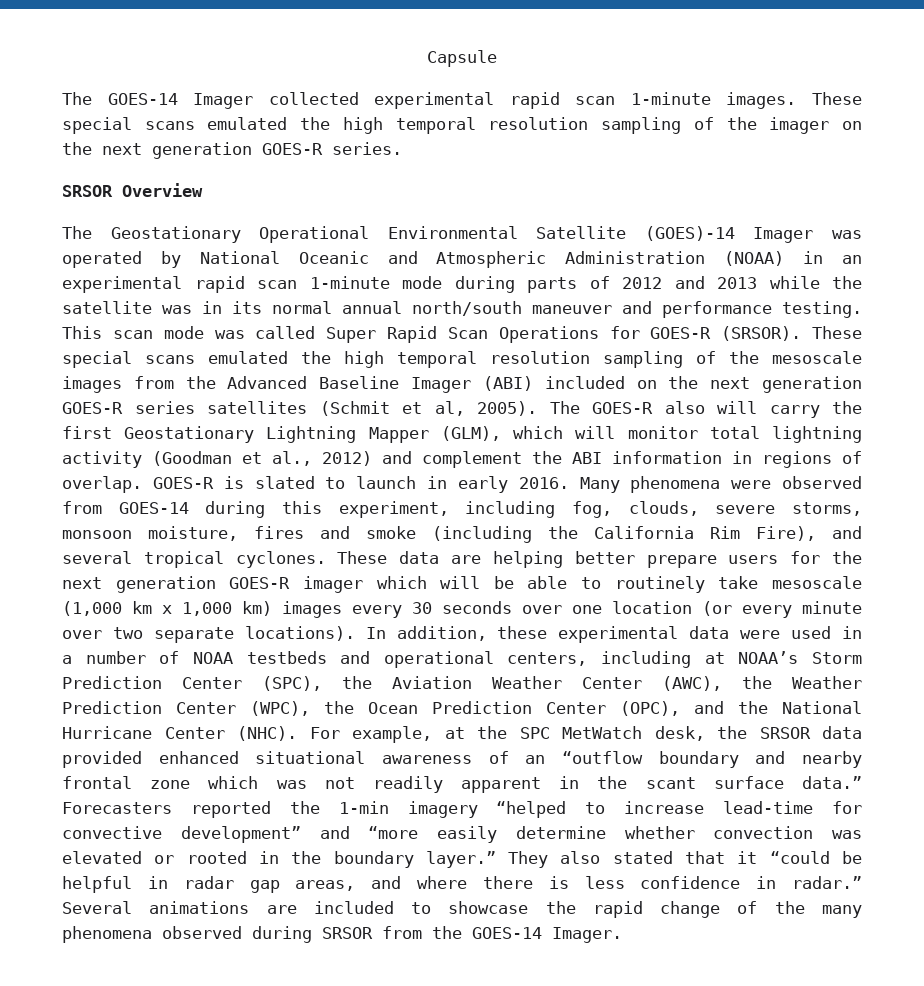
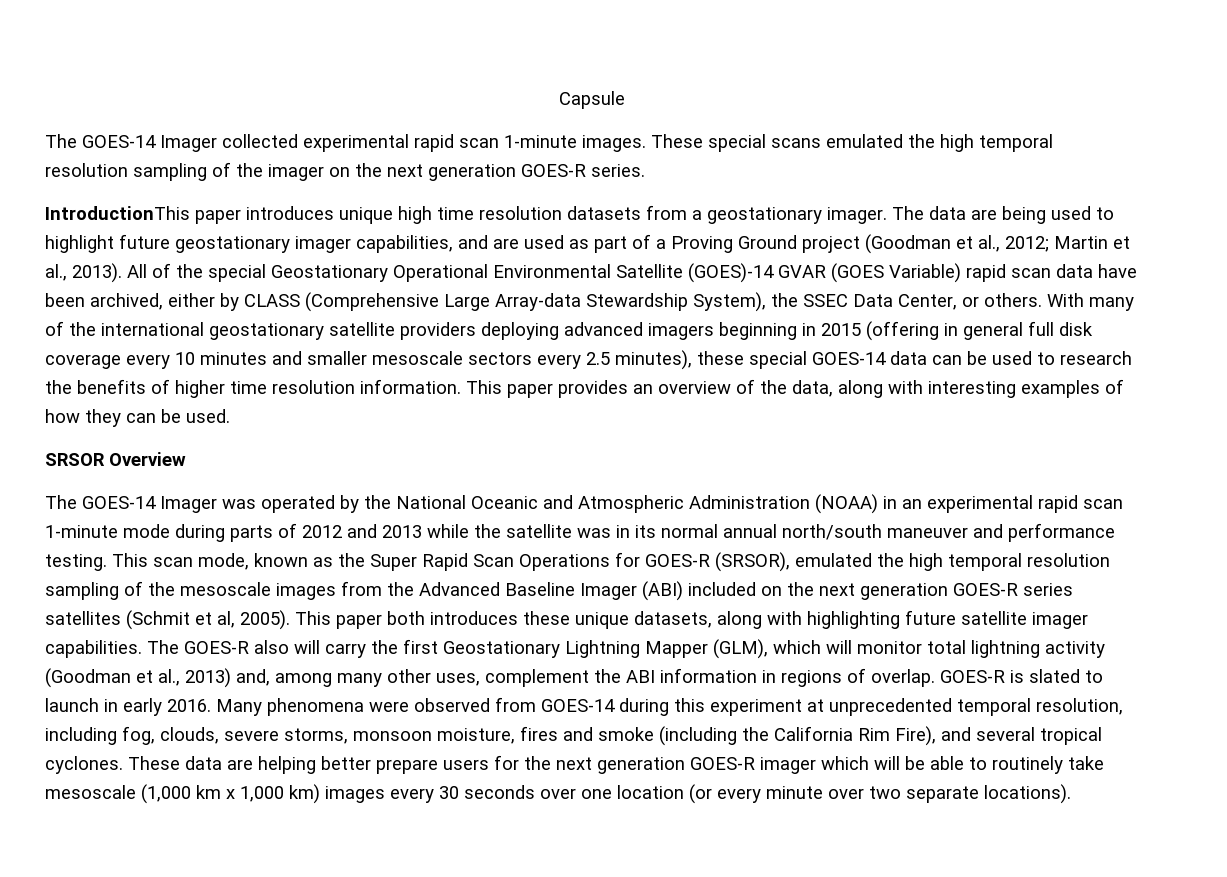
[62,183,203,197] [62,226,92,239] SRSOR Overview // The -> [45,205,1114,224] [45,234,1130,254] [45,263,266,283] IntroductionThis paper introduces unique high time resolution datasets from a geostationary imager. The data are being used to highlight future geostationary imager capabilities, and are used as part of a Proving Ground project (Goodman et al., 2012; Martin et al., 2013). All of the special
(735, 233) none -> [778,263,1137,283] [45,292,1134,312] [45,321,1093,341] [45,350,1132,370] [45,379,1124,398] [45,409,230,427] [45,452,186,466] [45,495,156,509] GVAR (GOES Variable) rapid scan data have been archived, either by CLASS (Comprehensive Large Array-data Stewardship System), the SSEC Data Center, or others. With many of the international geostationary satellite providers deploying advanced imagers beginning in 2015 (offering in general full disk coverage every 10 minutes and smaller mesoscale sectors every 2.5 minutes), these special GOES-14 data can be used to research the benefits of higher time resolution information. This paper provides an overview of the data, along with interesting examples of how they can be used. // SRSOR Overview // The GOES-14
(181, 259) none -> [364,495,391,509] the
[163,326,316,339] mode was called -> [198,553,365,570] mode, known as the
[721,326,863,341] [62,351,195,368] (SRSOR). These special scans -> [715,552,790,572] (SRSOR),
(537, 408) none -> [295,610,1088,629] [45,640,142,658] This paper both introduces these unique datasets, along with highlighting future satellite imager capabilities.
[322,451,412,466] 2012) and -> [185,668,480,688] 2013) and, among many other uses,
[338,501,449,518] experiment, -> [710,698,1123,716] experiment at unprecedented temporal resolution,
[365,626,862,643] [62,651,862,668] [62,676,862,691] [62,701,862,716] [62,726,862,743] [62,751,862,768] [62,776,862,793] [62,801,863,818] [62,826,862,843] [62,851,862,868] [62,876,863,893] [62,901,862,918] [62,926,622,943] In addition, these experimental data were used in a number of NOAA testbeds and operational centers, including at NOAA’s Storm Prediction Center (SPC), the Aviation Weather Center (AWC), the Weather Prediction Center (WPC), the Ocean Prediction Center (OPC), and the National Hurricane Center (NHC). For example, at the SPC MetWatch desk, the SRSOR data provided enhanced situational awareness of an “outflow boundary and nearby frontal zone which was not readily apparent in the scant surface data.” Forecasters reported the 1-min imagery “helped to increase lead-time for convective development” and “more easily determine whether convection was elevated or rooted in the boundary layer.” They also stated that it “could be helpful in radar gap areas, and where there is less confidence in radar.” Several animations are included to showcase the rapid change of the many phenomena observed during SRSOR from the GOES-14 Imager. -> (1071, 794) none

